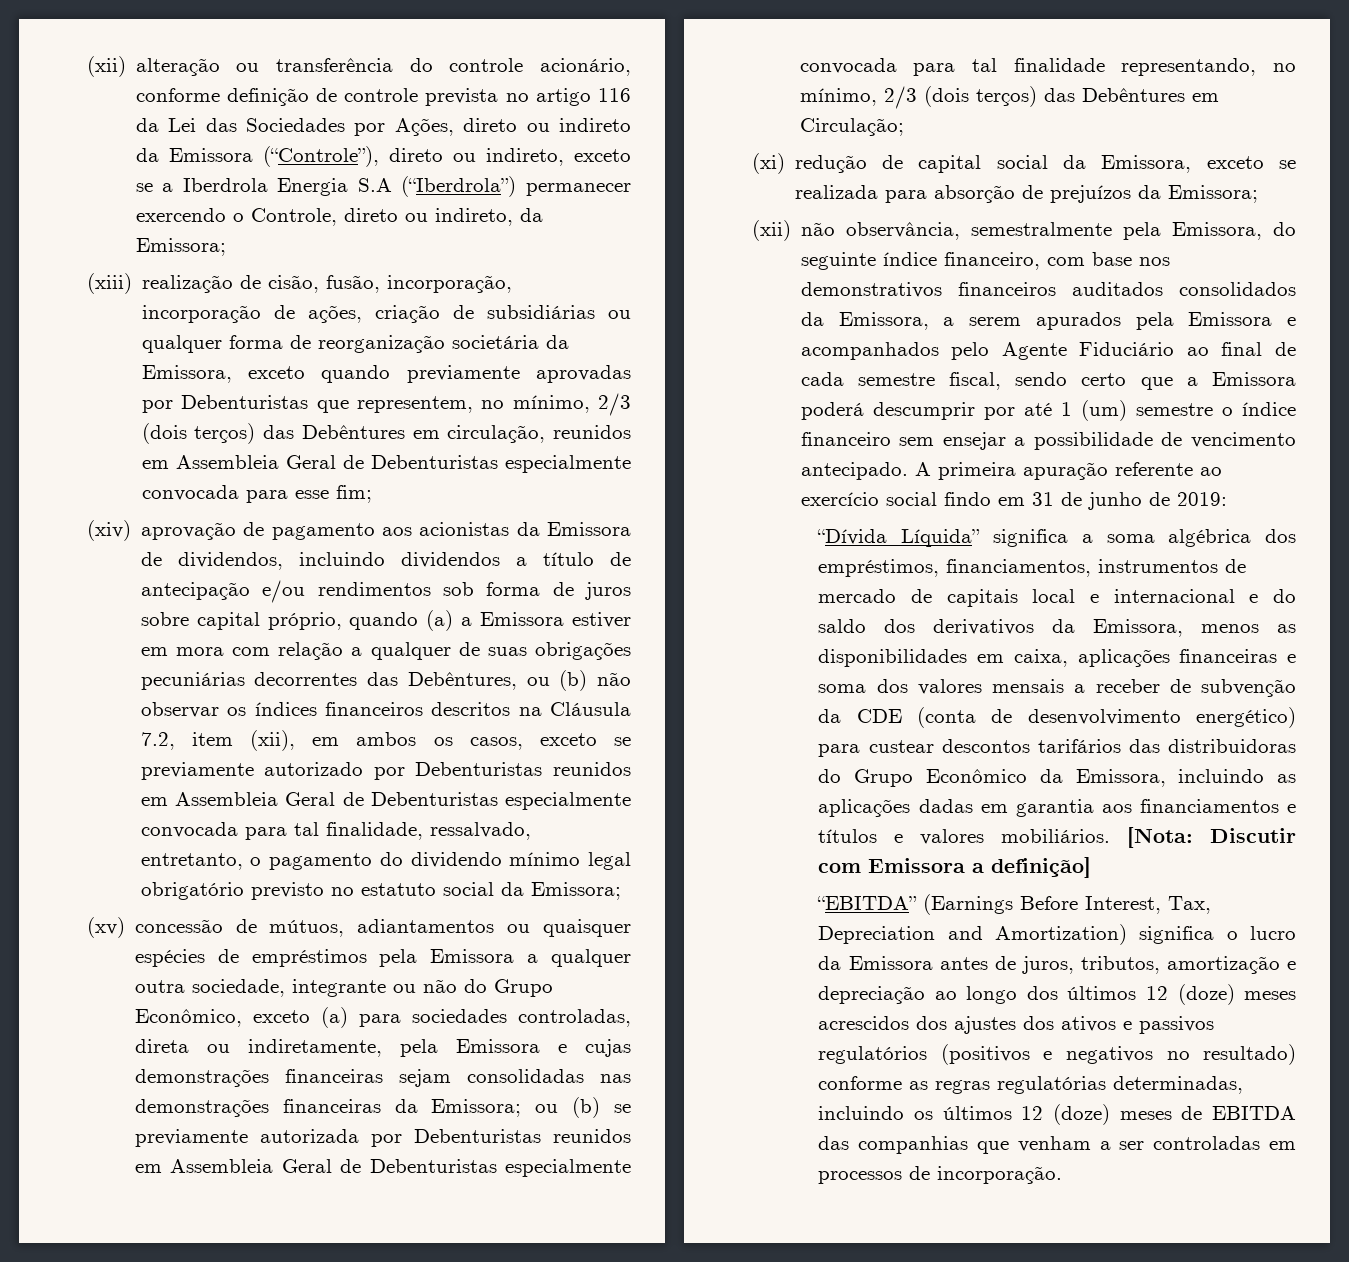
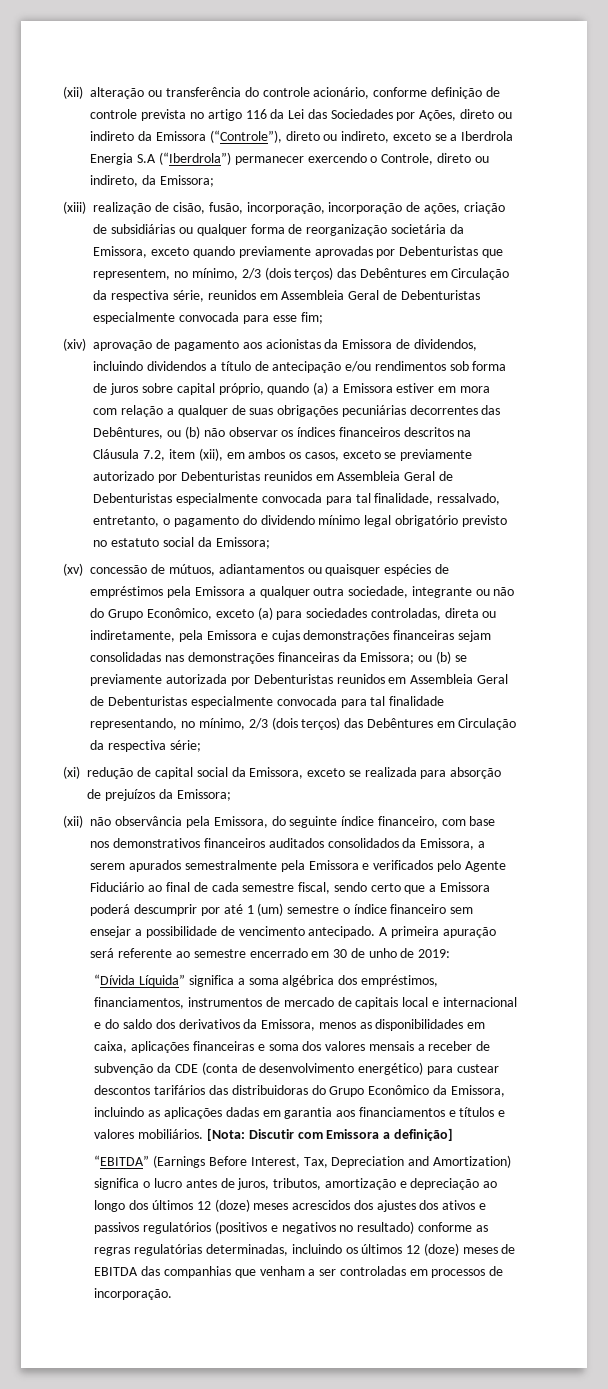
[447,425,546,443] circulação, -> [451,268,510,280] [93,290,205,302] Circulação da respectiva série,
[799,118,904,136] Circulação; -> [458,718,517,730] [90,740,202,752] Circulação da respectiva série;
[845,222,1112,240] observância, semestralmente -> [115,816,183,826] observância
[1135,312,1296,330] [800,342,939,360] pela Emissora e acompanhados -> [185,860,434,872] semestralmente pela Emissora e verificados
(1108, 471) none -> [90,948,115,958] será
[800,492,1142,510] exercício social findo em 31 de junho -> [193,948,397,958] semestre encerrado em 30 de unho
[818,956,933,970] da Emissora -> (182, 1183) none

